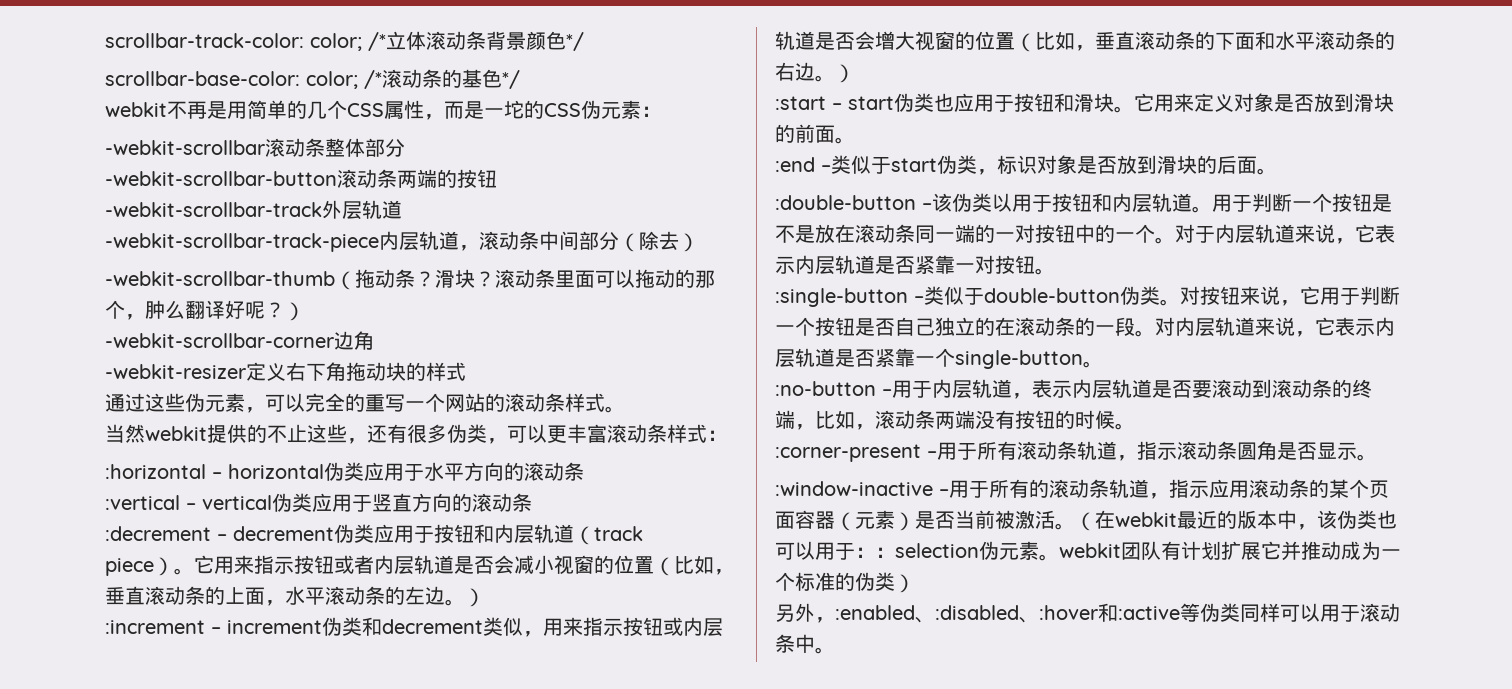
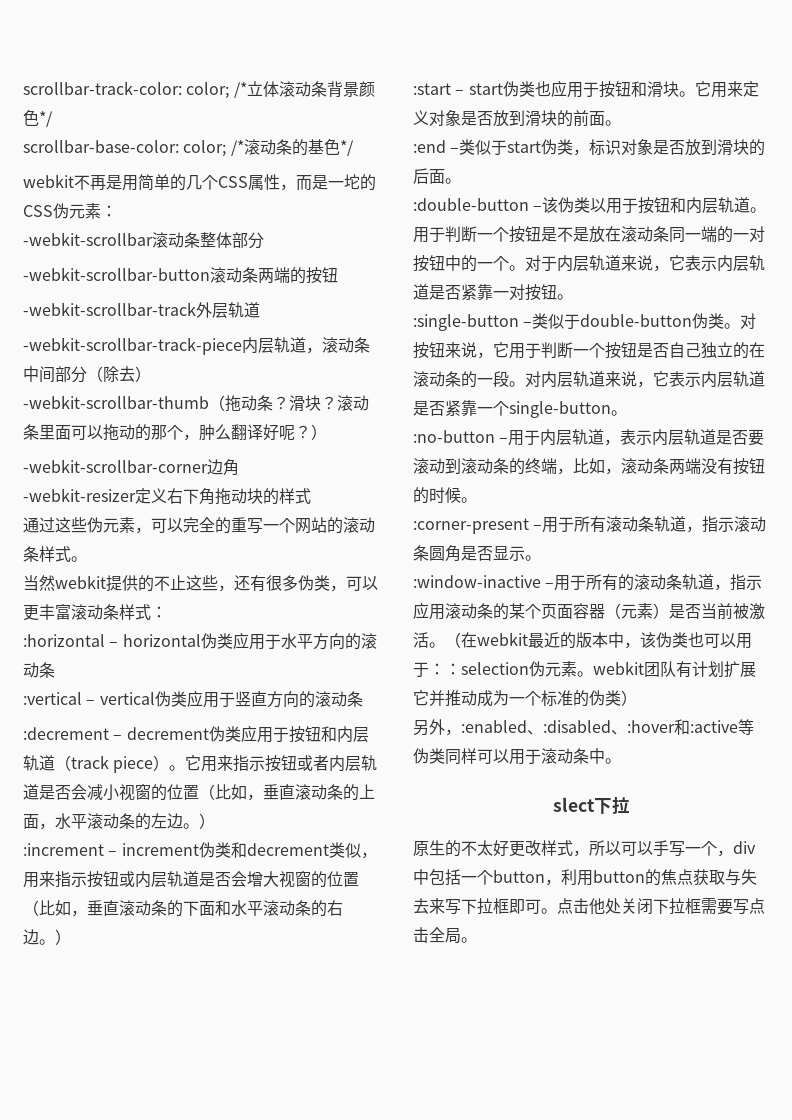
(835, 650) none -> [552,797,630,814] [413,840,756,857] [413,869,757,886] [413,898,765,915] [413,927,477,944] // slect下拉 // 原生的不太好更改样式，所以可以手写一个，div中包括一个button，利用button的焦点获取与失去来写下拉框即可。点击他处关闭下拉框需要写点击全局。

